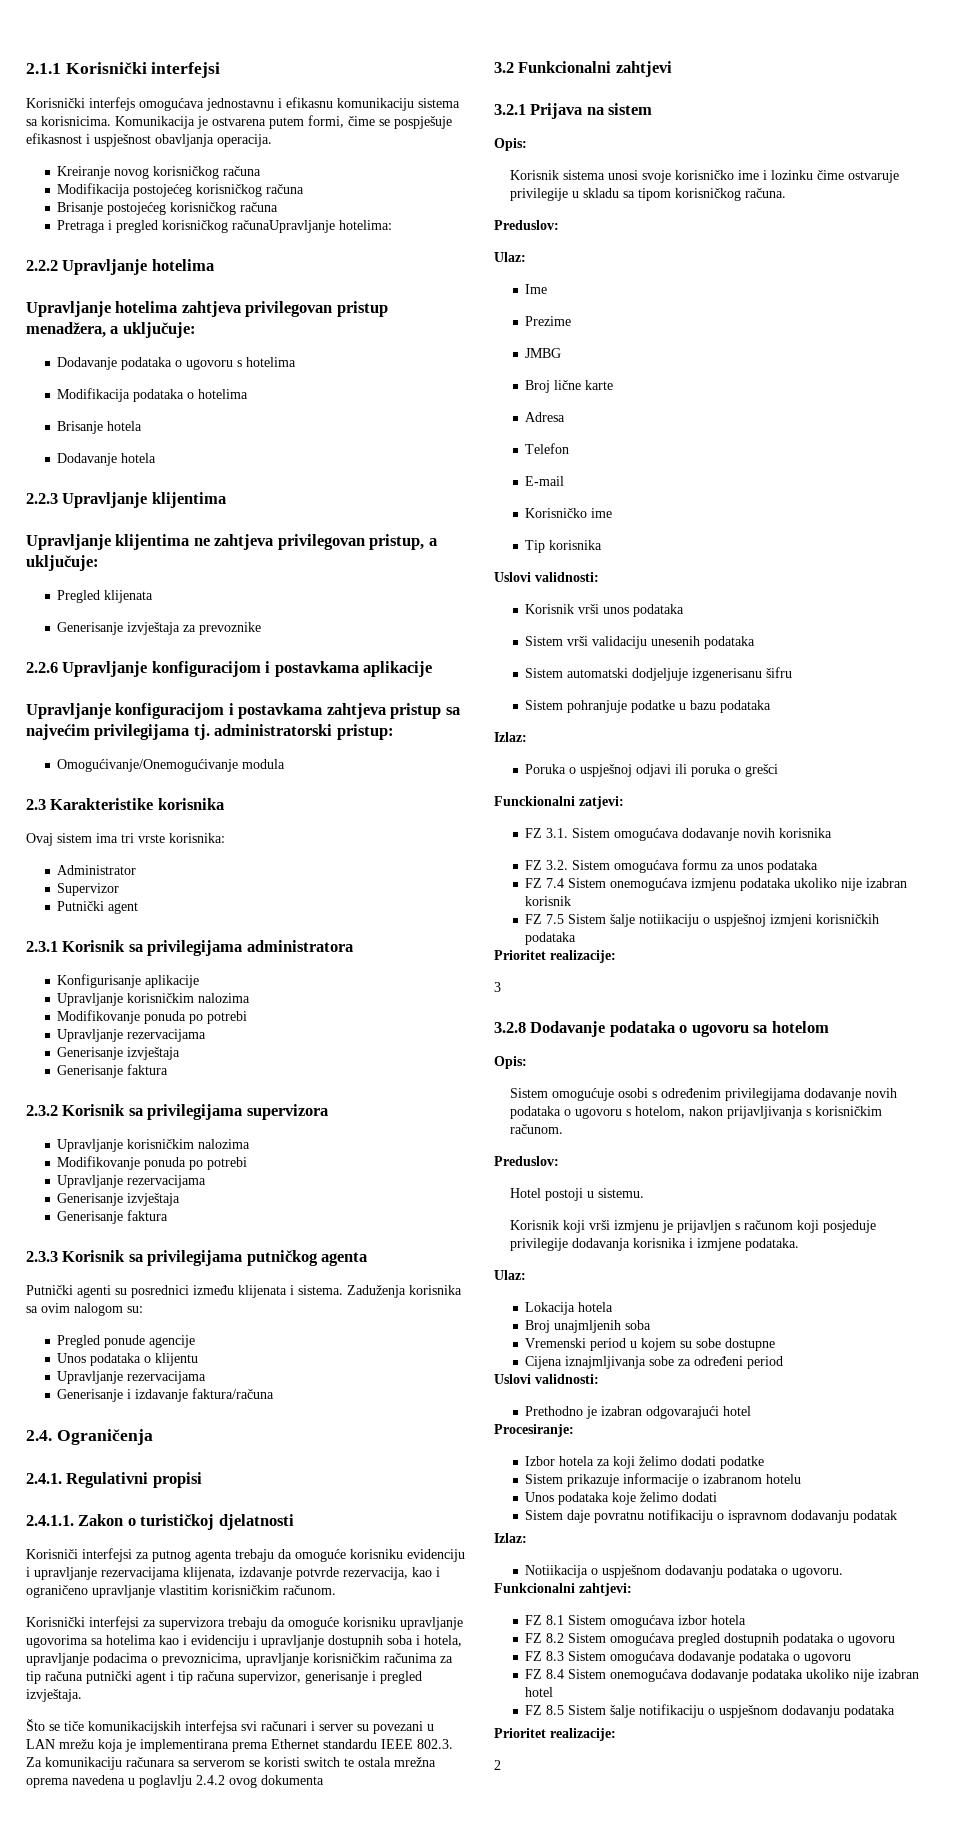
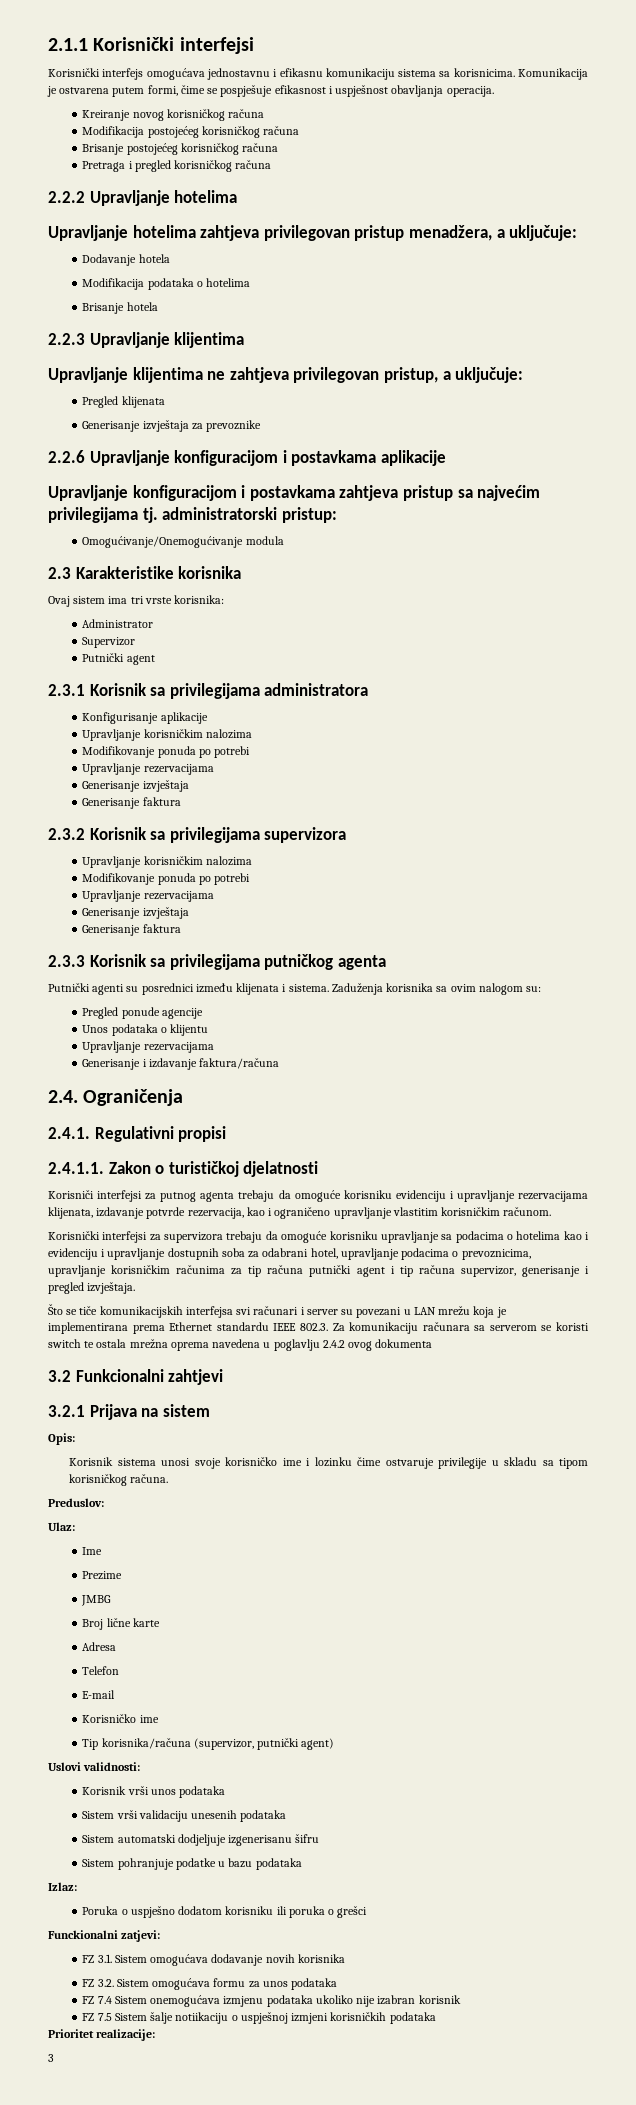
[232,220,393,233] računaUpravljanje hotelima: -> [235,160,272,169] računa
[121,357,297,370] podataka o ugovoru s hotelima -> [138,254,170,263] hotela
[57,453,157,466] // Dodavanje hotela -> (158, 306) none
[26,1635,103,1648] ugovorima sa -> [441,1231,513,1243] sa podacima o
[416,1635,462,1647] i hotela, -> [248,1248,338,1259] za odabrani hotel,
[549,540,603,550] korisnika -> [101,1738,335,1750] korisnika/računa (supervizor, putnički agent)
[580,764,672,777] uspješnoj odjavi -> [130,1906,274,1918] uspješno dodatom korisniku
[494,1021,829,1037] [494,1056,527,1069] [509,1088,897,1101] [509,1106,882,1119] [509,1124,563,1134] [494,1156,559,1166] [509,1188,644,1201] [509,1220,876,1233] [509,1238,799,1251] [494,1270,526,1280] [525,1302,614,1315] [525,1320,652,1333] [525,1338,776,1351] [525,1356,784,1369] [494,1374,599,1384] [525,1406,752,1419] [494,1424,574,1437] [525,1456,765,1469] [525,1473,802,1487] [525,1492,718,1505] [525,1509,898,1523] [494,1533,527,1543] [525,1565,844,1578] [494,1583,632,1596] [525,1615,747,1628] [525,1633,896,1646] [525,1651,852,1664] [525,1669,920,1682] [525,1687,554,1697] [525,1704,896,1718] [494,1728,616,1741] [494,1760,501,1770] // 3.2.8 Dodavanje podataka o ugovoru sa hotelom // Opis: // Sistem omogućuje osobi s određenim privilegijama dodavanje novih podataka o ugovoru s hotelom, nakon prijavljivanja s korisničkim računom. // Preduslov: // Hotel postoji u sistemu. // Korisnik koji vrši izmjenu je prijavljen s računom koji posjeduje privilegije dodavanja korisnika i izmjene podataka. // Ulaz: // Lokacija hotela // Broj unajmljenih soba // Vremenski period u kojem su sobe dostupne // Cijena iznajmljivanja sobe za određeni period // Uslovi validnosti: // Prethodno je izabran odgovarajući hotel // Procesiranje: // Izbor hotela za koji želimo dodati podatke // Sistem prikazuje informacije o izabranom hotelu // Unos podataka koje želimo dodati // Sistem daje povratnu notifikaciju o ispravnom dodavanju podatak // Izlaz: // Notiikacija o uspješnom dodavanju podataka o ugovoru. // Funkcionalni zahtjevi: // FZ 8.1 Sistem omogućava izbor hotela // FZ 8.2 Sistem omogućava pregled dostupnih podataka o ugovoru // FZ 8.3 Sistem omogućava dodavanje podataka o ugovoru // FZ 8.4 Sistem onemogućava dodavanje podataka ukoliko nije izabran hotel // FZ 8.5 Sistem šalje notifikaciju o uspješnom dodavanju podataka // Prioritet realizacije: // 2 -> (54, 2058) none

